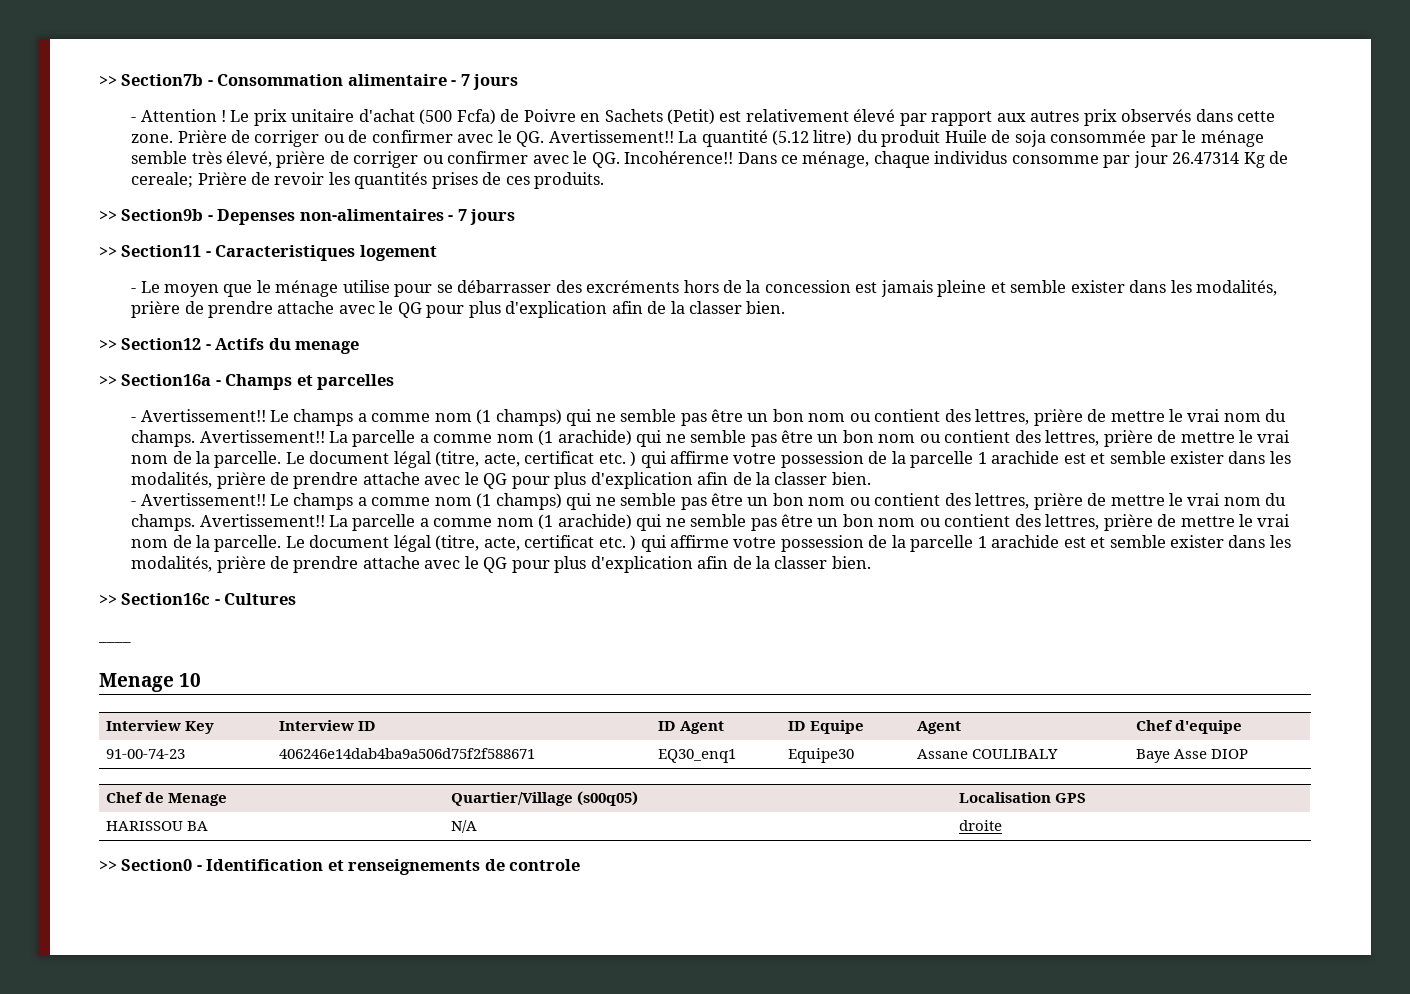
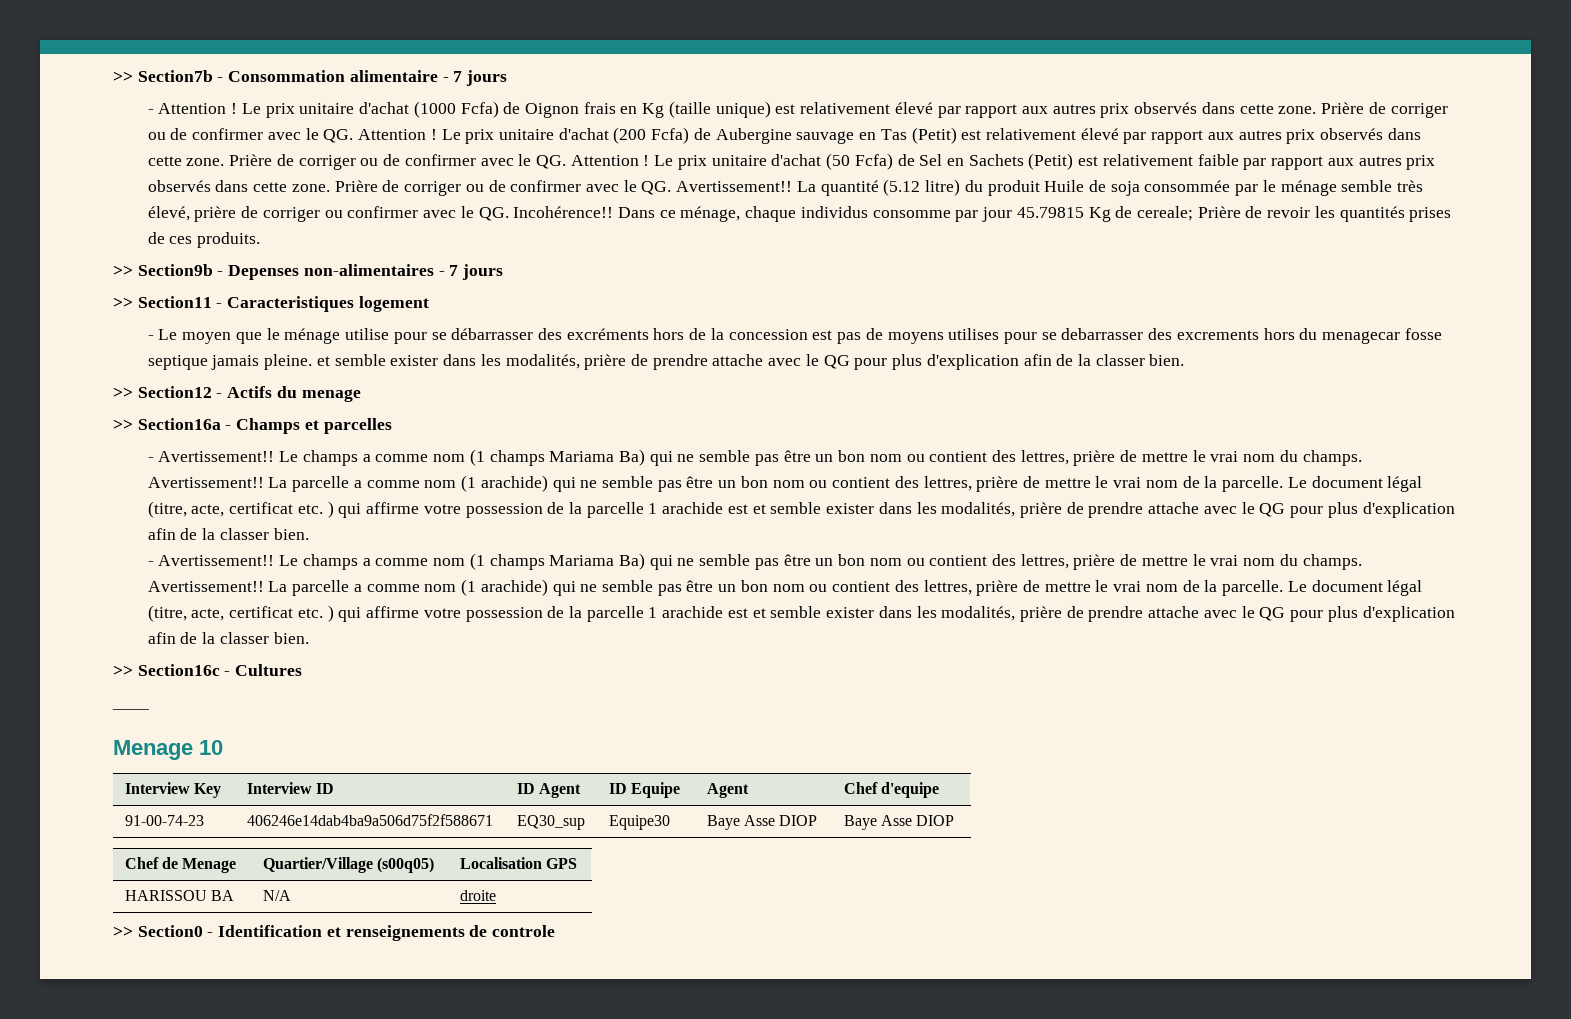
[419,109,576,125] (500 Fcfa) de Poivre -> [413,101,1448,118] [147,127,1421,144] [147,153,943,170] (1000 Fcfa) de Oignon frais en Kg (taille unique) est relativement élevé par rapport aux autres prix observés dans cette zone. Prière de corriger ou de confirmer avec le QG. Attention ! Le prix unitaire d'achat (200 Fcfa) de Aubergine sauvage en Tas (Petit) est relativement élevé par rapport aux autres prix observés dans cette zone. Prière de corriger ou de confirmer avec le QG. Attention ! Le prix unitaire d'achat (50 Fcfa) de Sel
[853,109,896,122] élevé -> [1197,154,1239,166] faible
[1172,152,1240,164] 26.47314 -> [1016,207,1084,218] 45.79815
[880,280,987,297] jamais pleine -> [837,328,1442,344] [147,354,313,370] pas de moyens utilises pour se debarrasser des excrements hors du menagecar fosse septique jamais pleine.
[495,409,562,426] champs) -> [489,449,646,466] champs Mariama Ba)
[495,493,562,510] champs) -> [489,553,646,570] champs Mariama Ba)
[657,749,736,763] EQ30_enq1 -> [516,815,585,830] EQ30_sup
[916,749,1058,759] Assane COULIBALY -> [706,815,818,830] Baye Asse DIOP

